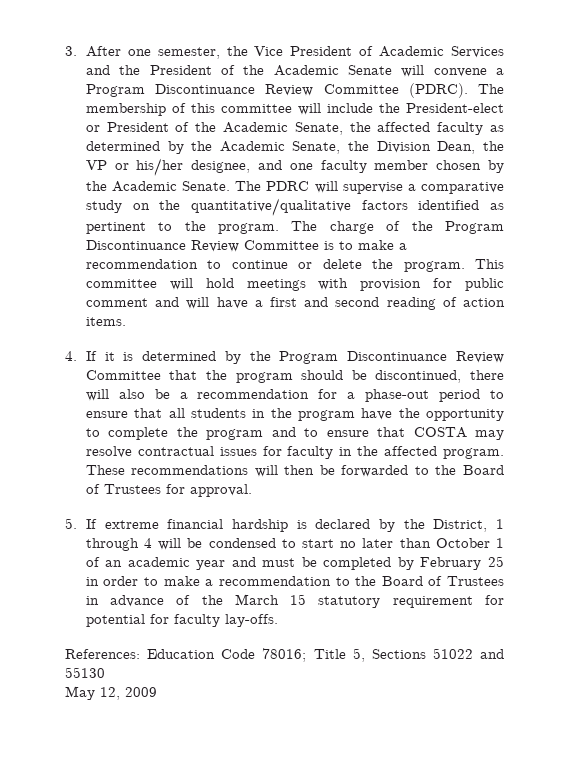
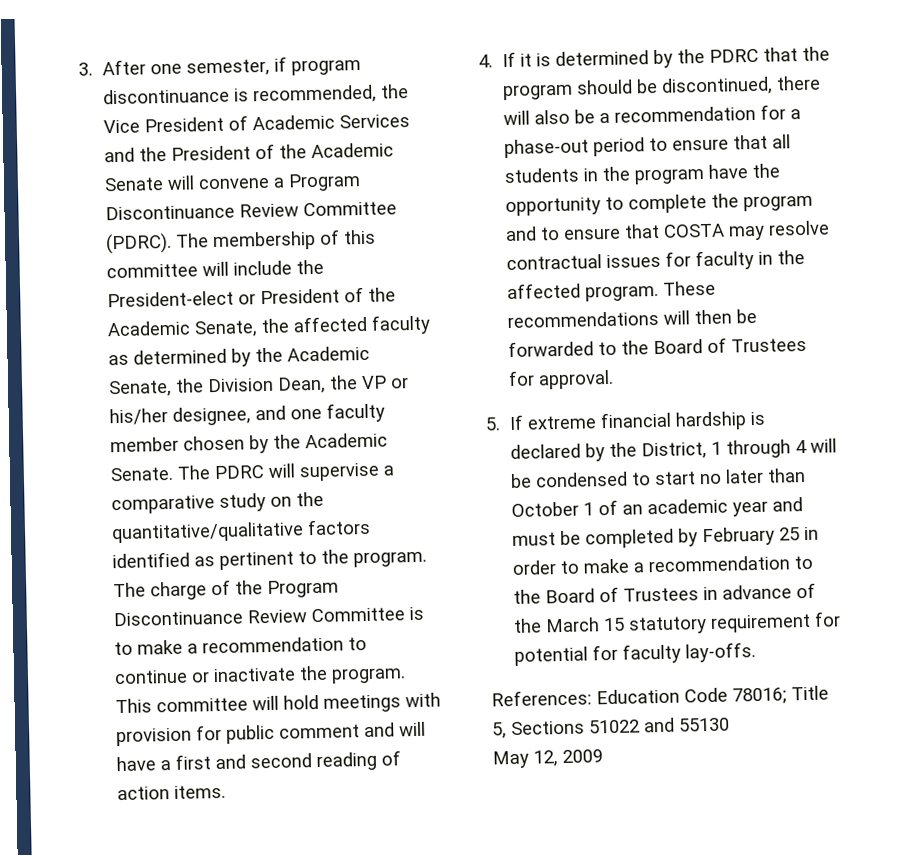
(220, 53) none -> [274,56,362,76] [103,84,378,105] if program discontinuance is recommended,
[322,259,362,269] delete -> [213,667,297,683] inactivate
[279,351,504,364] [85,370,161,380] Program Discontinuance Review Committee -> [709,48,760,63] PDRC

